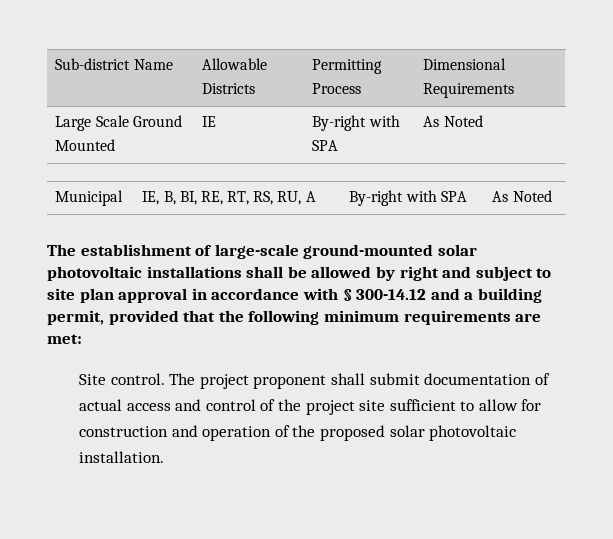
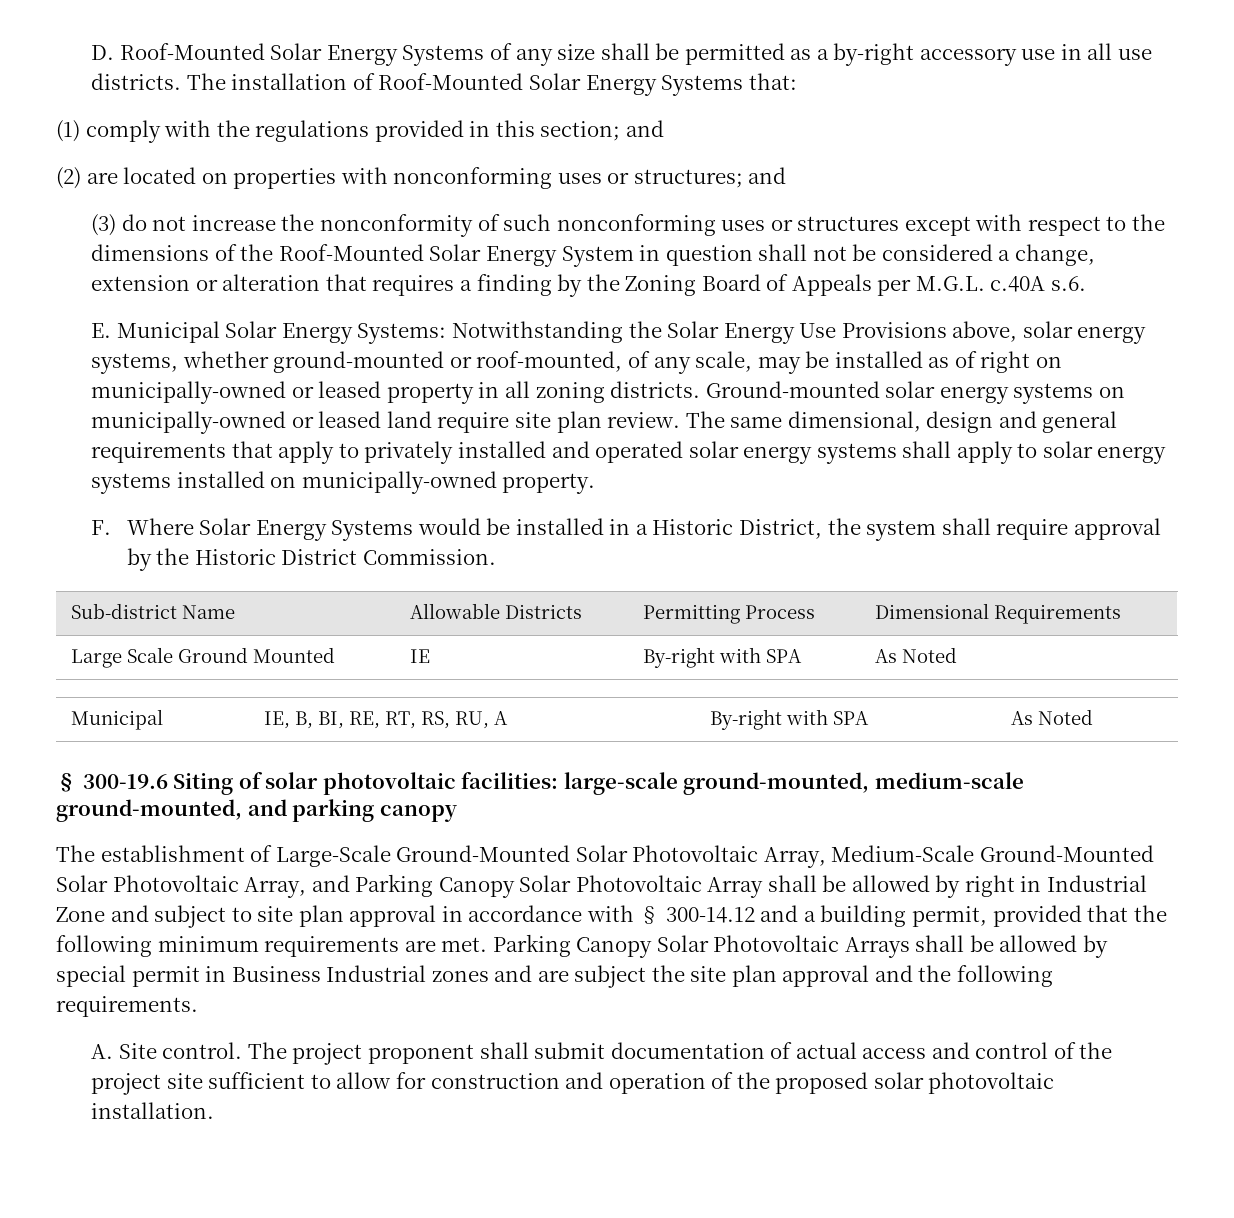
(55, 64) none -> [91,43,1152,66] [91,73,797,96] [56,120,664,143] [56,167,787,189] [91,214,1165,237] [91,244,1095,267] [91,274,1086,297] [91,321,1147,344] [91,351,1062,374] [91,381,1125,404] [91,411,1118,434] [91,441,1167,464] [91,471,596,494] [91,518,1161,541] [126,548,496,571] D. Roof-Mounted Solar Energy Systems of any size shall be permitted as a by-right accessory use in all use districts. The installation of Roof-Mounted Solar Energy Systems that: // (1) comply with the regulations provided in this section; and // (2) are located on properties with nonconforming uses or structures; and // (3) do not increase the nonconformity of such nonconforming uses or structures except with respect to the dimensions of the Roof-Mounted Solar Energy System in question shall not be considered a change, extension or alteration that requires a finding by the Zoning Board of Appeals per M.G.L. c.40A s.6. // E. Municipal Solar Energy Systems: Notwithstanding the Solar Energy Use Provisions above, solar energy systems, whether ground-mounted or roof-mounted, of any scale, may be installed as of right on municipally-owned or leased property in all zoning districts. Ground-mounted solar energy systems on municipally-owned or leased land require site plan review. The same dimensional, design and general requirements that apply to privately installed and operated solar energy systems shall apply to solar energy systems installed on municipally-owned property. // F. Where Solar Energy Systems would be installed in a Historic District, the system shall require approval by the Historic District Commission. //
[47,244,477,259] [47,266,242,281] The establishment of large-scale ground-mounted solar photovoltaic installations -> [56,772,1024,795] [56,799,457,822] [56,845,1154,868] [56,874,764,898] § 300-19.6 Siting of solar photovoltaic facilities: large-scale ground-mounted, medium-scale ground-mounted, and parking canopy // The establishment of Large-Scale Ground-Mounted Solar Photovoltaic Array, Medium-Scale Ground-Mounted Solar Photovoltaic Array, and Parking Canopy Solar Photovoltaic Array
(439, 273) none -> [1020,875,1148,892] [56,907,105,922] in Industrial Zone
[47,334,82,344] met: // -> [441,934,1108,958] [56,965,1054,988] [56,996,198,1017] [91,1044,114,1059] met. Parking Canopy Solar Photovoltaic Arrays shall be allowed by special permit in Business Industrial zones and are subject the site plan approval and the following requirements. // A.

